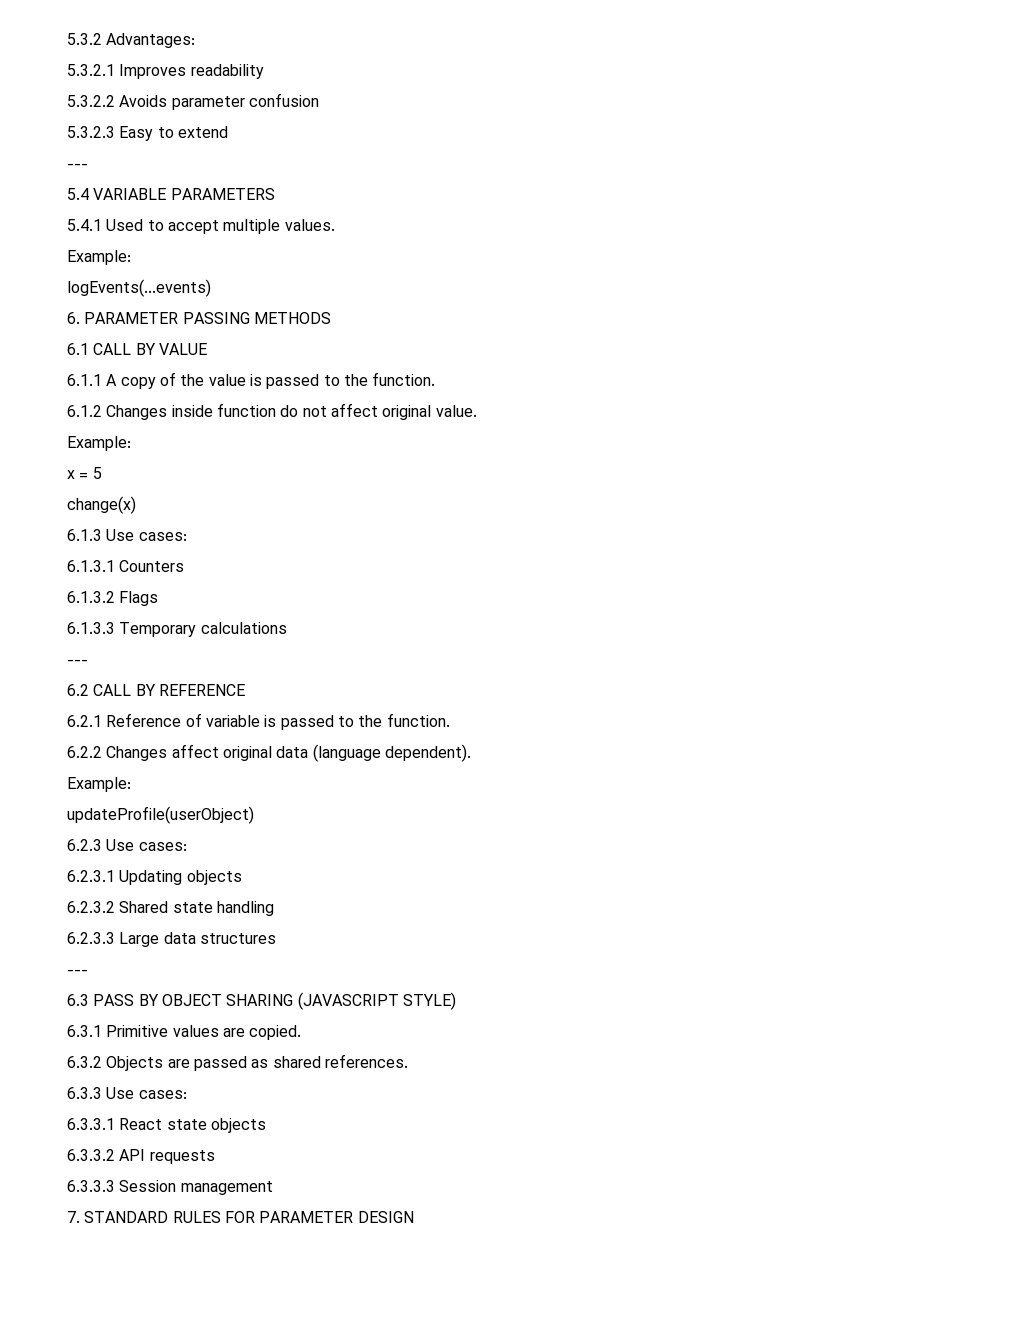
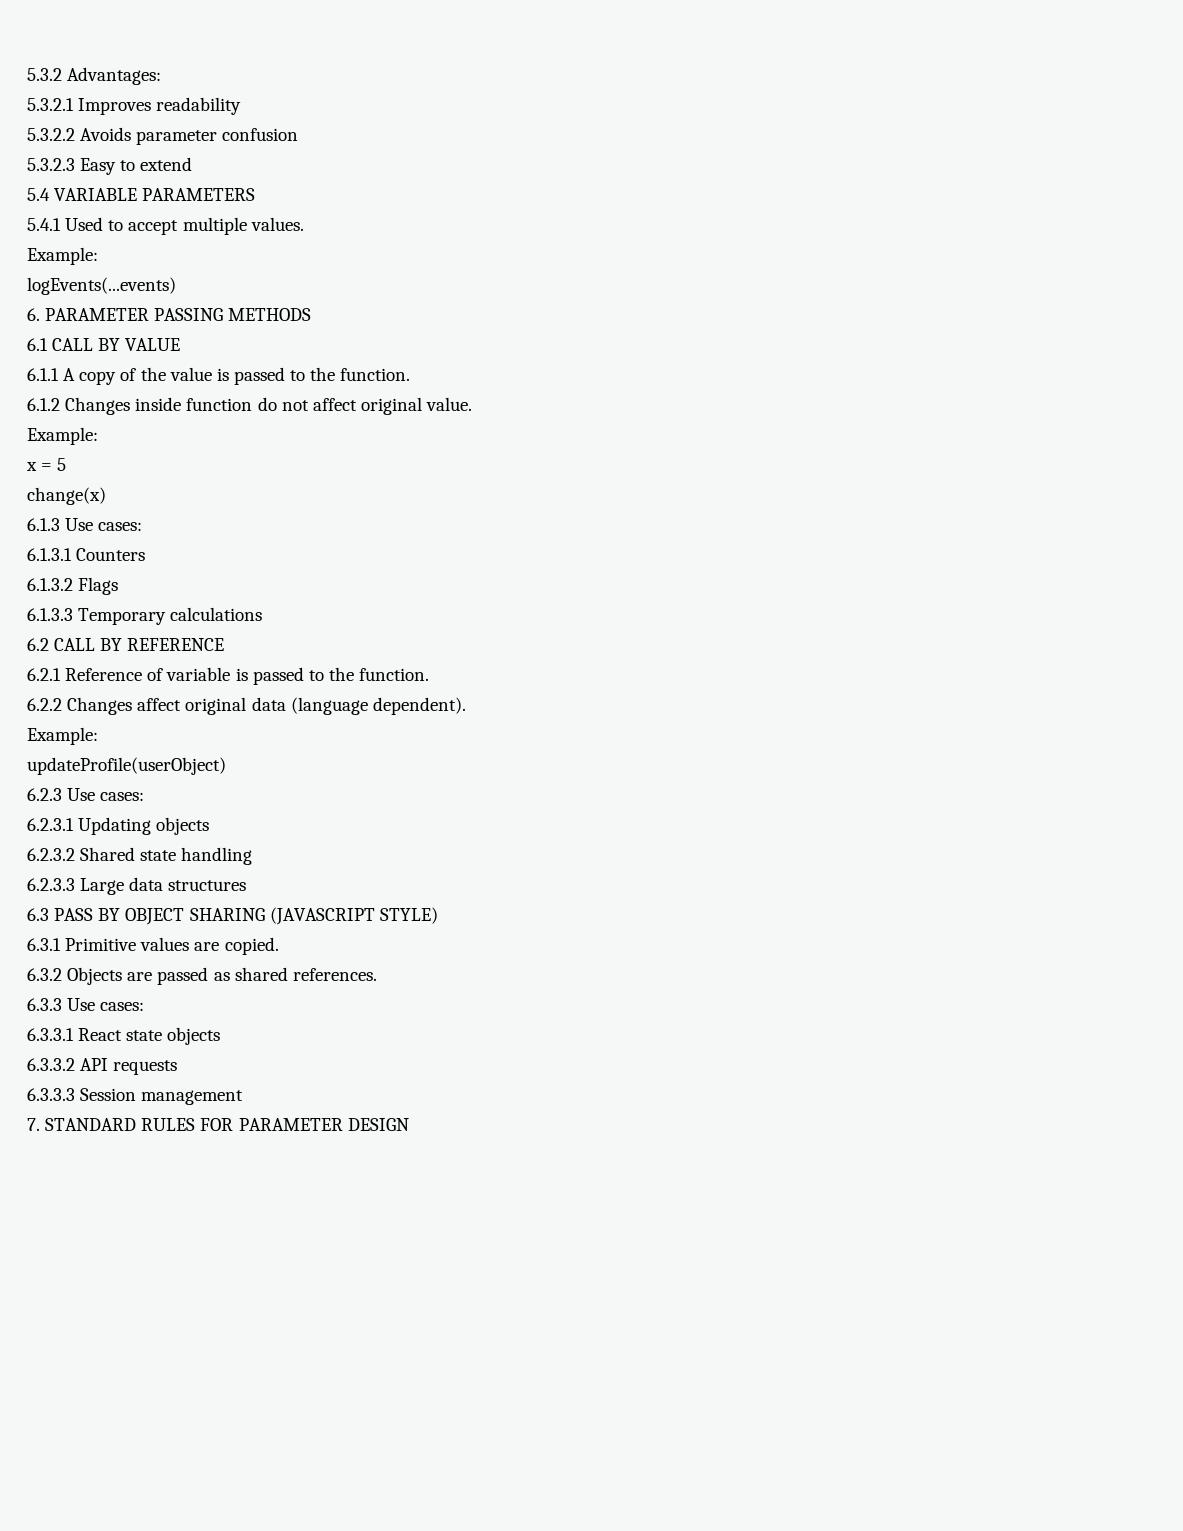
[67,163,88,169] // --- -> (193, 164) none
[67,659,88,665] // --- -> (263, 614) none
[67,969,88,975] // --- -> (247, 885) none

